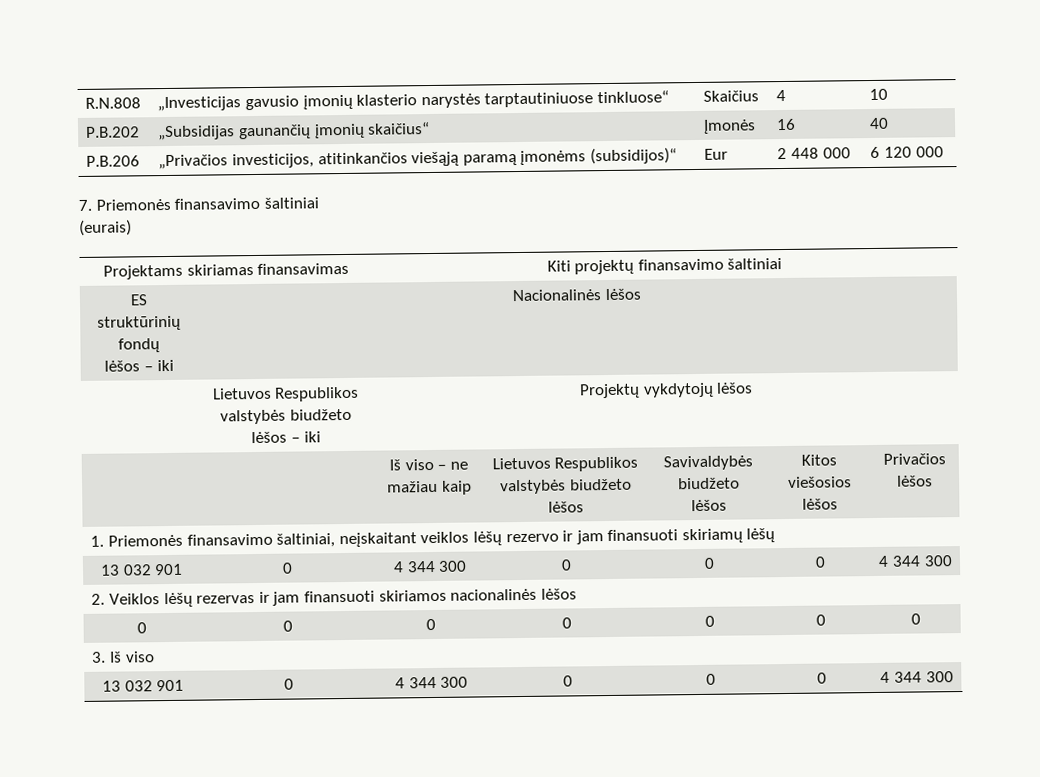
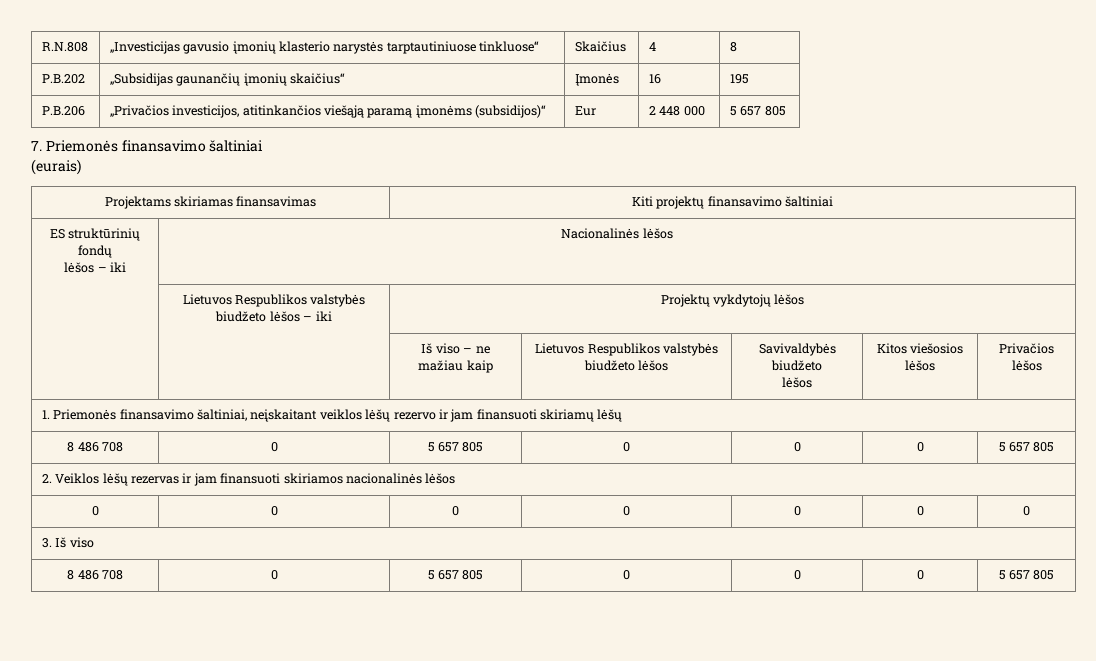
[869,88,889,101] 10 -> [729,42,737,52] 8
[869,117,890,130] 40 -> [729,74,749,84] 195
[870,146,944,159] 6 120 000 -> [729,106,786,116] 5 657 805
[99,563,184,576] [282,562,293,574] [392,560,468,573] [561,559,572,571] [704,557,715,569] [815,556,826,568] [878,555,953,567] 13 032 901 | 0 | 4 344 300 | 0 | 0 | 0 | 4 344 300 -> [67,442,123,452] [270,442,278,452] [427,442,484,452] [623,442,630,452] [793,442,801,452] [916,442,924,452] [998,442,1055,452] 8 486 708 | 0 | 5 657 805 | 0 | 0 | 0 | 5 657 805
[101,679,185,692] [284,678,294,690] [394,676,469,689] [563,675,573,687] [706,673,716,685] [817,672,827,684] [880,671,954,683] 13 032 901 | 0 | 4 344 300 | 0 | 0 | 0 | 4 344 300 -> [67,570,123,580] [270,570,278,580] [427,570,484,580] [623,570,630,580] [793,570,801,580] [916,570,924,580] [998,570,1055,580] 8 486 708 | 0 | 5 657 805 | 0 | 0 | 0 | 5 657 805

